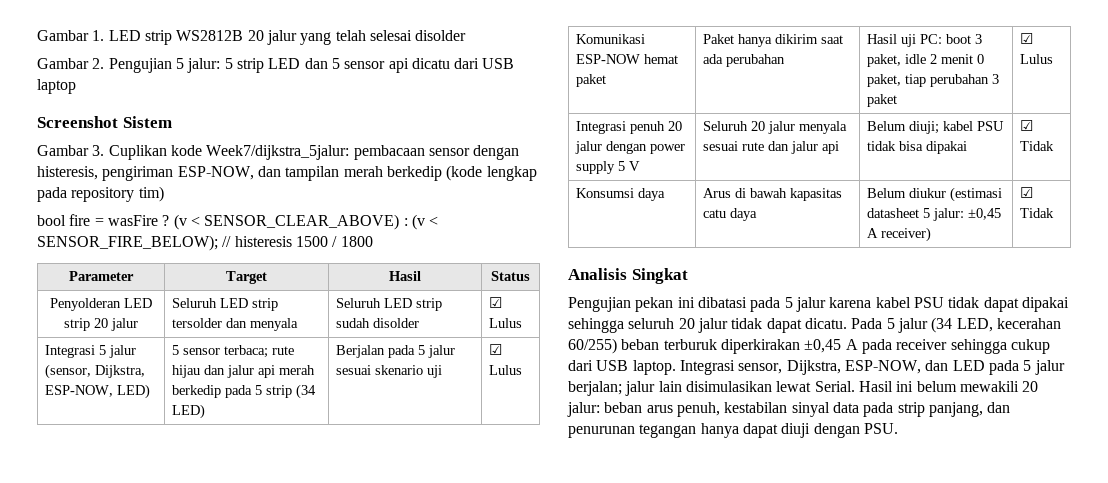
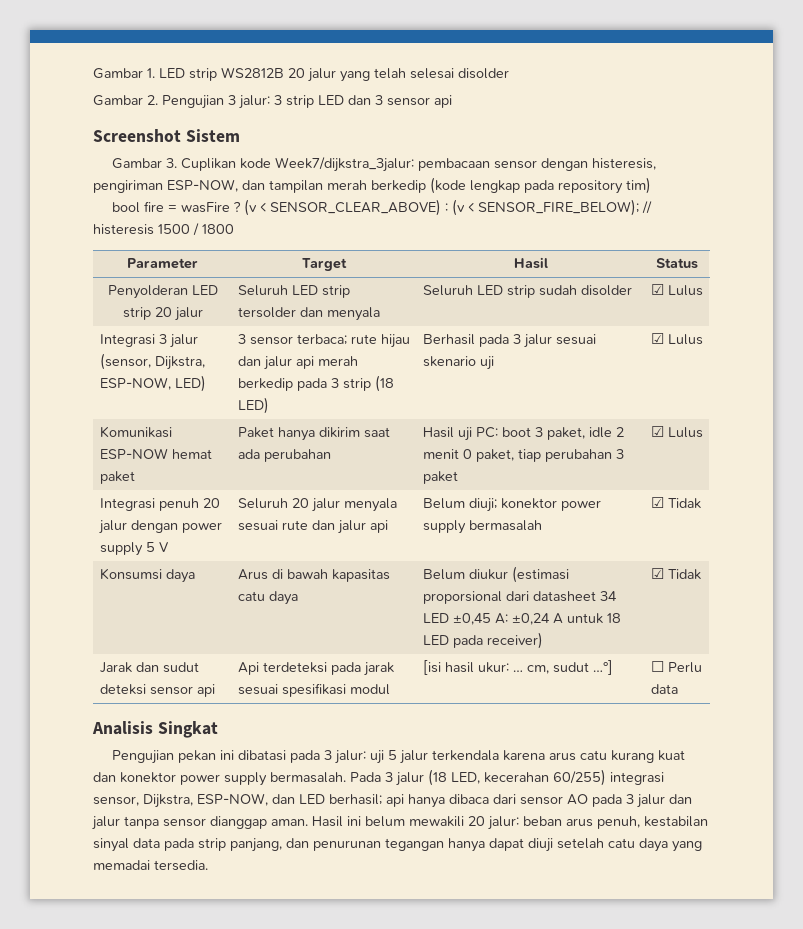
[175,58,233,73] 5 jalur: 5 -> [228,95,282,109] 3 jalur: 3
[331,58,515,73] [37,79,76,94] 5 sensor api dicatu dari USB laptop -> [375,95,452,108] 3 sensor api
[206,145,350,160] Week7/dijkstra_5jalur: -> [274,157,414,172] Week7/dijkstra_3jalur:
[98,345,106,355] 5 -> [158,334,167,344] 3
[171,345,179,355] 5 -> [237,334,246,344] 3
[254,384,316,399] [171,404,205,419] [335,345,425,358] 5 strip (34 LED) | Berjalan pada 5 -> [330,375,394,392] [237,397,269,414] [422,334,521,347] 3 strip (18 LED) | Berhasil pada 3
[942,121,1004,131] [866,141,967,154] kabel PSU tidak bisa dipakai -> [500,498,601,511] [422,520,542,534] konektor power supply bermasalah
[866,208,1001,221] [866,227,931,242] [1019,187,1033,198] [1019,208,1054,218] datasheet 5 jalur: ±0,45 A receiver) | ☑ Tidak -> [422,591,617,604] [422,613,621,625] [422,632,543,649] [650,568,701,580] [99,662,199,673] [99,684,215,697] [237,662,394,676] [237,683,390,697] [422,660,613,675] [650,661,702,673] [650,684,678,694] proporsional dari datasheet 34 LED ±0,45 A: ±0,24 A untuk 18 LED pada receiver) | ☑ Tidak // Jarak dan sudut deteksi sensor api | Api terdeteksi pada jarak sesuai spesifikasi modul | [isi hasil ukur: … cm, sudut …°] | ☐ Perlu data
[784,297,1069,312] [568,317,1061,333] [568,338,1050,354] [568,360,735,375] 5 jalur karena kabel PSU tidak dapat dipakai sehingga seluruh 20 jalur tidak dapat dicatu. Pada 5 jalur (34 LED, kecerahan 60/255) beban terburuk diperkirakan ±0,45 A pada receiver sehingga cukup dari USB laptop. Integrasi -> [323,750,685,764] [93,769,664,786] 3 jalur: uji 5 jalur terkendala karena arus catu kurang kuat dan konektor power supply bermasalah. Pada 3 jalur (18 LED, kecerahan 60/255) integrasi
[988,360,1065,375] [568,381,855,396] pada 5 jalur berjalan; jalur lain disimulasikan lewat Serial. -> [329,794,692,808] [92,816,308,830] berhasil; api hanya dibaca dari sensor AO pada 3 jalur dan jalur tanpa sensor dianggap aman.
[813,423,898,438] dengan PSU. -> [557,838,702,852] [93,860,208,871] setelah catu daya yang memadai tersedia.

